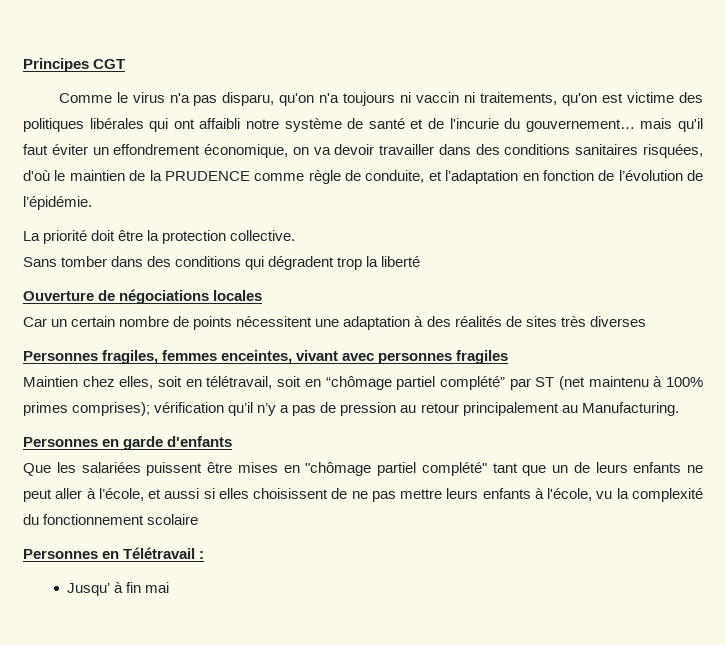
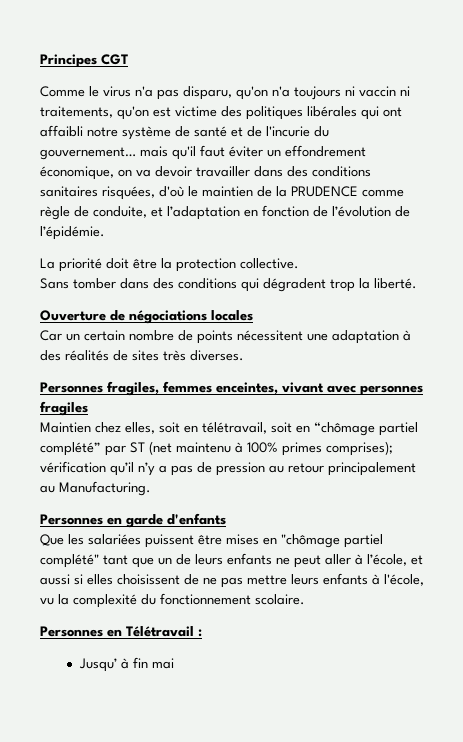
[381,256,421,267] liberté -> [374,278,417,289] liberté.
[589,316,646,327] diverses -> [190,350,244,361] diverses.
[147,514,199,525] scolaire -> [255,594,305,605] scolaire.

